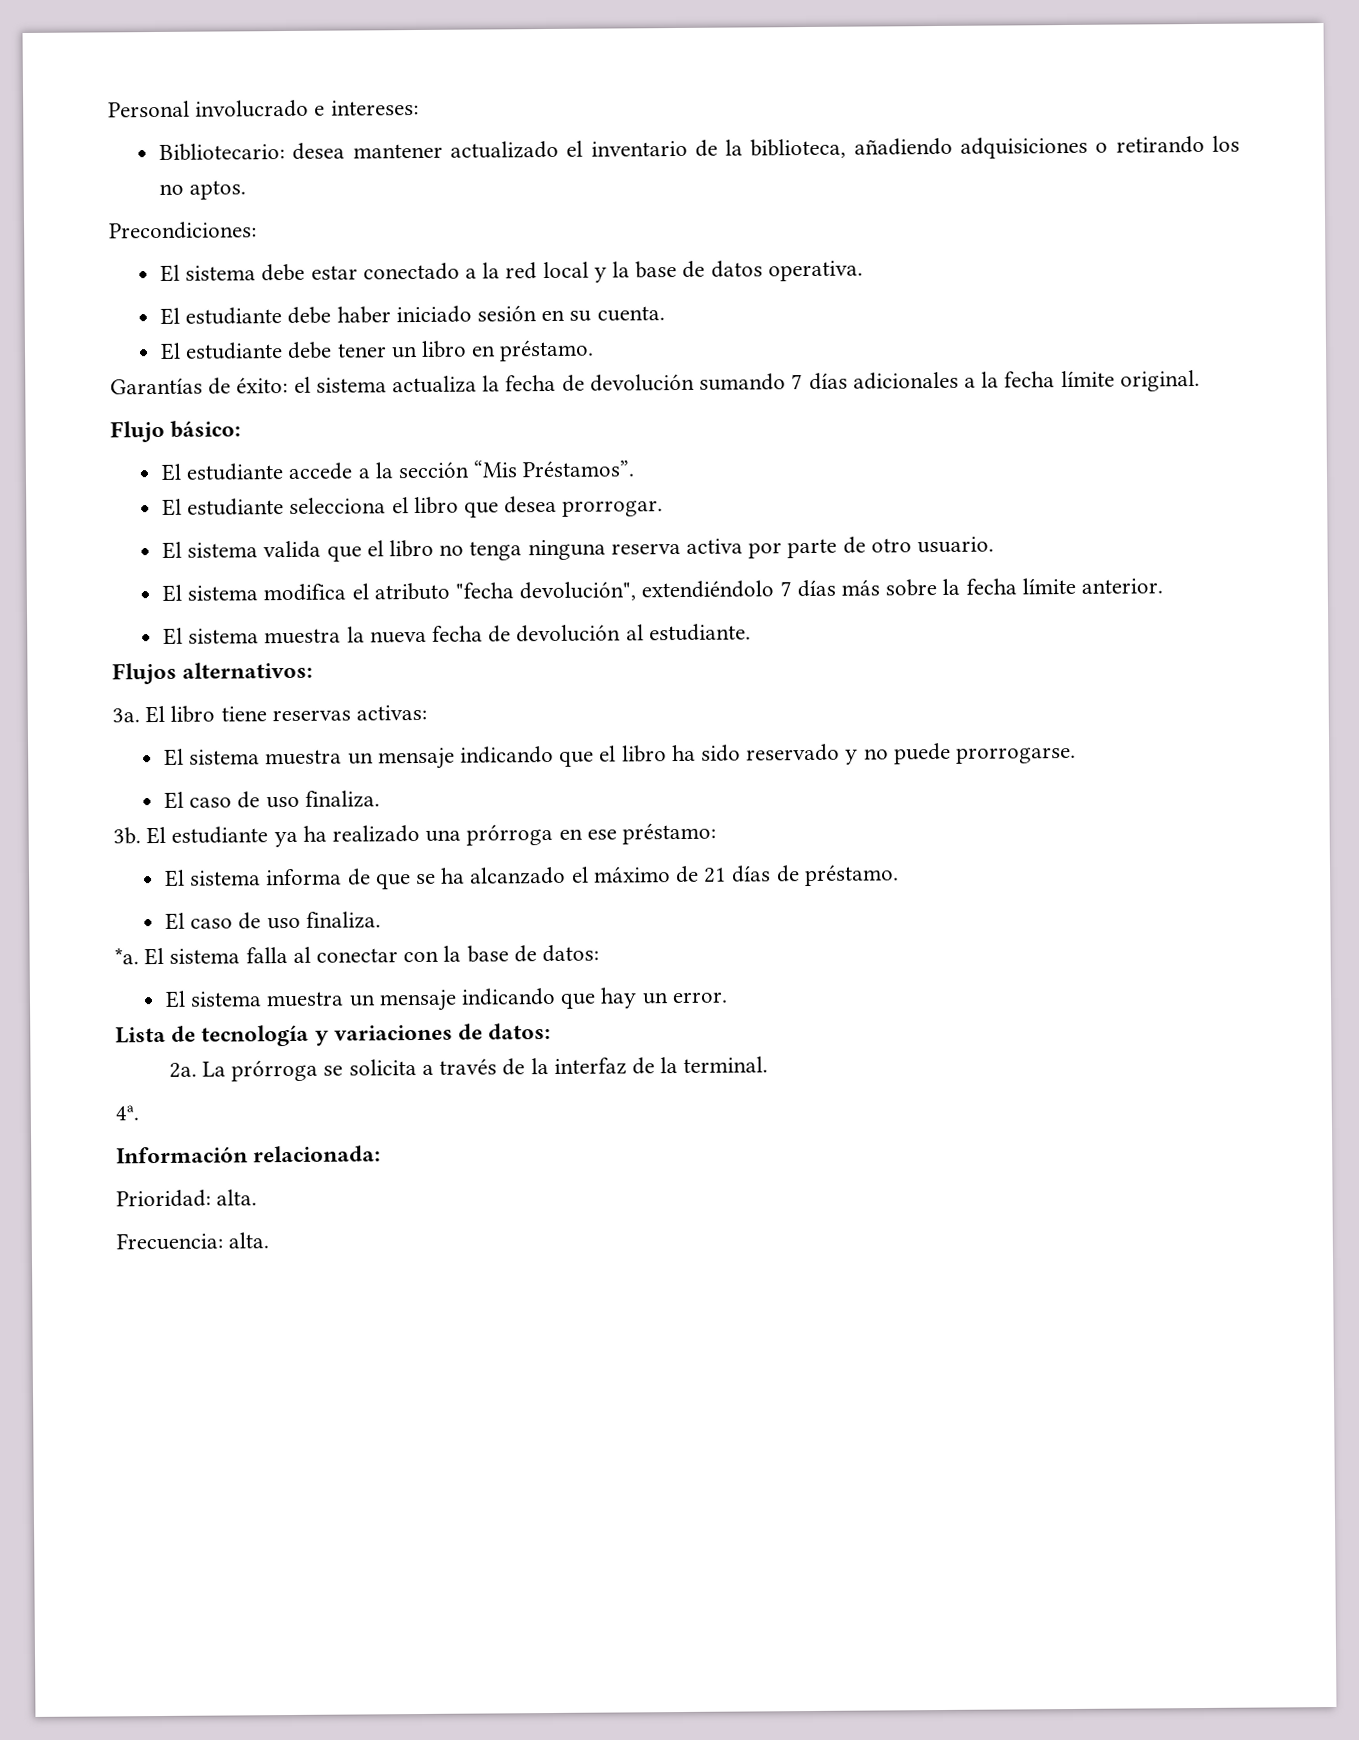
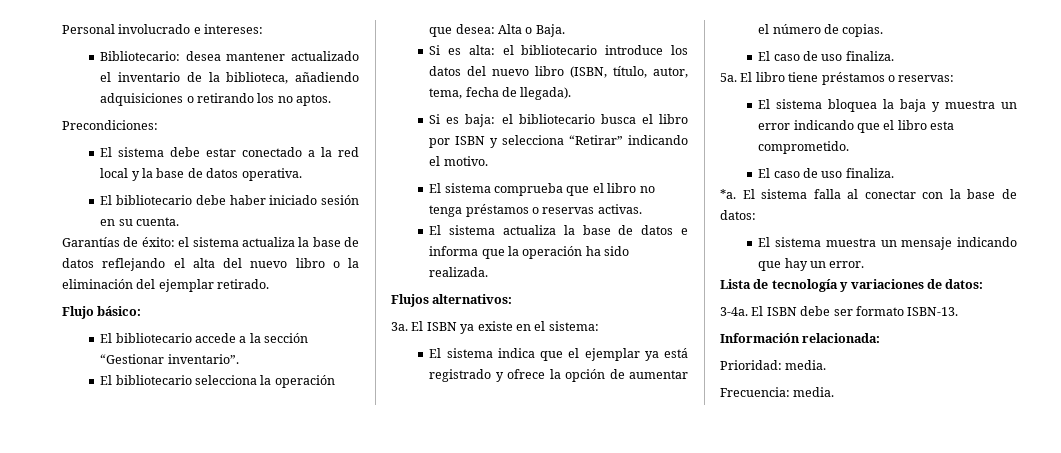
[185,307,283,325] estudiante -> [116,195,193,205] bibliotecario
[159,339,595,362] // El estudiante debe tener un libro en préstamo. -> (180, 221) none
[505,369,1200,392] fecha de devolución sumando 7 días adicionales a la fecha límite original. -> [312,237,359,247] [62,258,359,271] [62,279,270,292] base de datos reflejando el alta del nuevo libro o la eliminación del ejemplar retirado.
[186,463,284,481] estudiante -> [115,333,192,343] bibliotecario
[473,460,635,478] [161,495,664,518] [161,540,322,559] “Mis Préstamos”. // El estudiante selecciona el libro que desea prorrogar. // El sistema valida -> [100,354,239,364] [100,375,335,388] [429,24,565,37] [429,45,688,55] [429,66,688,78] [429,87,572,100] [429,114,688,127] [429,135,688,148] [429,156,488,166] [429,183,564,196] “Gestionar inventario”. // El bibliotecario selecciona la operación que desea: Alta o Baja. // Si es alta: el bibliotecario introduce los datos del nuevo libro (ISBN, título, autor, tema, fecha de llegada). // Si es baja: el bibliotecario busca el libro por ISBN y selecciona “Retirar” indicando el motivo. // El sistema comprueba
[527,536,995,561] [161,577,1164,602] [162,623,751,645] [112,661,314,685] [112,704,428,724] [163,742,1077,770] [163,790,380,809] [113,822,717,848] [163,864,899,890] ninguna reserva activa por parte de otro usuario. // El sistema modifica el atributo "fecha devolución", extendiéndolo 7 días más sobre la fecha límite anterior. // El sistema muestra la nueva fecha de devolución al estudiante. // Flujos alternativos: // 3a. El libro tiene reservas activas: // El sistema muestra un mensaje indicando que el libro ha sido reservado y no puede prorrogarse. // El caso de uso finaliza. // 3b. El estudiante ya ha realizado una prórroga en ese préstamo: // El sistema informa de que se ha alcanzado el máximo de 21 días de préstamo. -> [465,204,642,217] [429,225,688,235] [429,246,630,259] [429,267,489,277] [391,294,513,307] [391,321,599,334] [429,348,688,361] [429,369,688,382] [758,24,884,37] [758,51,894,61] [720,72,955,85] [758,99,1017,112] [758,120,955,133] [758,141,850,154] préstamos o reservas activas. // El sistema actualiza la base de datos e informa que la operación ha sido realizada. // Flujos alternativos: // 3a. El ISBN ya existe en el sistema: // El sistema indica que el ejemplar ya está registrado y ofrece la opción de aumentar el número de copias. // El caso de uso finaliza. // 5a. El libro tiene préstamos o reservas: // El sistema bloquea la baja y muestra un error indicando que el libro esta comprometido.
[168,1056,769,1082] [115,1105,139,1121] 2a. La prórroga se solicita a través de la interfaz de la terminal. // 4ª. -> [720,306,959,316] 3-4a. El ISBN debe ser formato ISBN-13.
[216,1189,258,1206] alta. -> [785,360,827,370] media.
[228,1232,270,1249] alta. -> [793,387,835,397] media.

